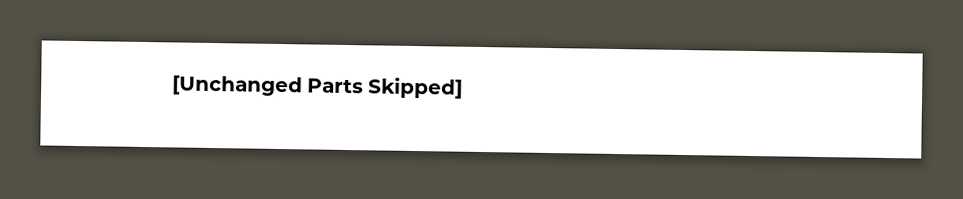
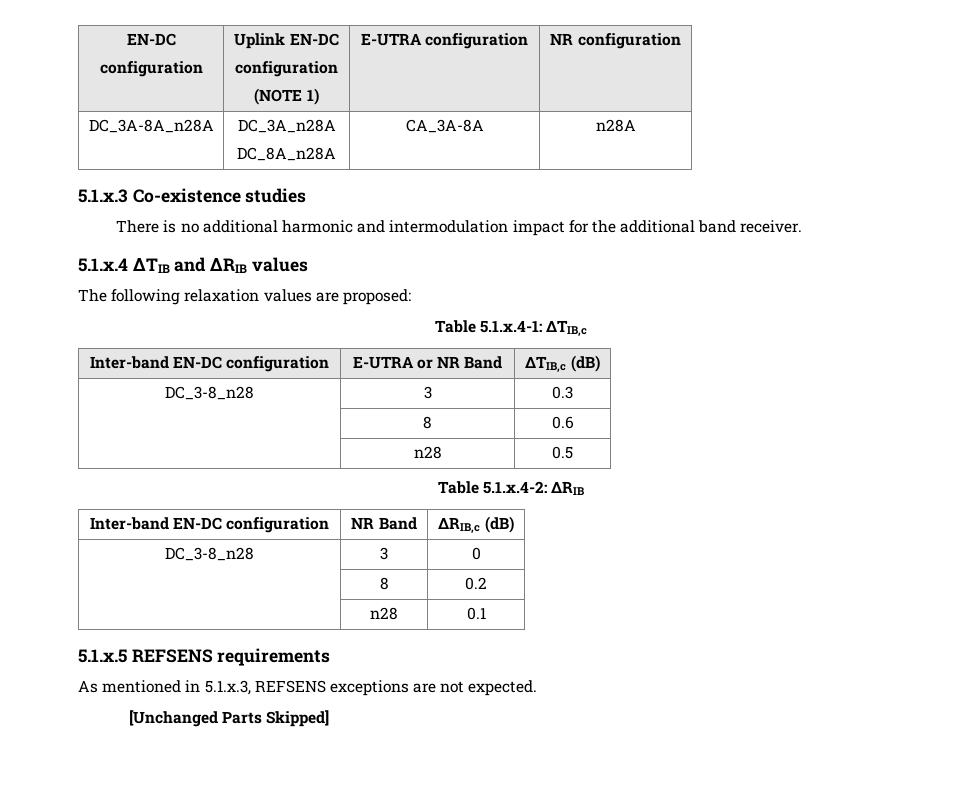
(171, 86) none -> [126,33,176,46] [99,61,203,77] [234,33,339,49] [235,61,338,77] [254,88,319,105] [360,33,529,49] [550,33,681,49] [88,119,214,133] [237,119,336,133] [237,147,336,161] [405,119,484,133] [595,119,636,132] [78,188,307,203] [116,220,803,236] [78,257,308,273] [78,289,411,305] [434,320,588,336] [89,356,330,372] [352,356,503,369] [525,355,600,372] [165,386,254,400] [423,386,432,399] [552,386,573,399] [423,416,432,429] [551,416,574,429] [413,446,442,459] [552,446,573,459] [437,481,585,495] [89,517,330,533] [351,517,417,530] [438,516,514,533] [165,547,254,561] [380,547,388,560] [471,547,481,560] [379,577,389,590] [465,577,487,590] [370,607,398,620] [466,607,486,620] [78,648,331,666] [78,680,538,696] EN-DC // configuration | Uplink EN-DC // configuration // (NOTE 1) | E-UTRA configuration | NR configuration // DC_3A-8A_n28A | DC_3A_n28A // DC_8A_n28A | CA_3A-8A | n28A // 5.1.x.3 Co-existence studies // There is no additional harmonic and intermodulation impact for the additional band receiver. // 5.1.x.4 ∆TIB and ∆RIB values // The following relaxation values are proposed: // Table 5.1.x.4-1: ΔTIB,c // Inter-band EN-DC configuration | E-UTRA or NR Band | ΔTIB,c (dB) // DC_3-8_n28 | 3 | 0.3 // | 8 | 0.6 // | n28 | 0.5 // Table 5.1.x.4-2: ΔRIB // Inter-band EN-DC configuration | NR Band | ΔRIB,c (dB) // DC_3-8_n28 | 3 | 0 // | 8 | 0.2 // | n28 | 0.1 // 5.1.x.5 REFSENS requirements // As mentioned in 5.1.x.3, REFSENS exceptions are not expected. //

